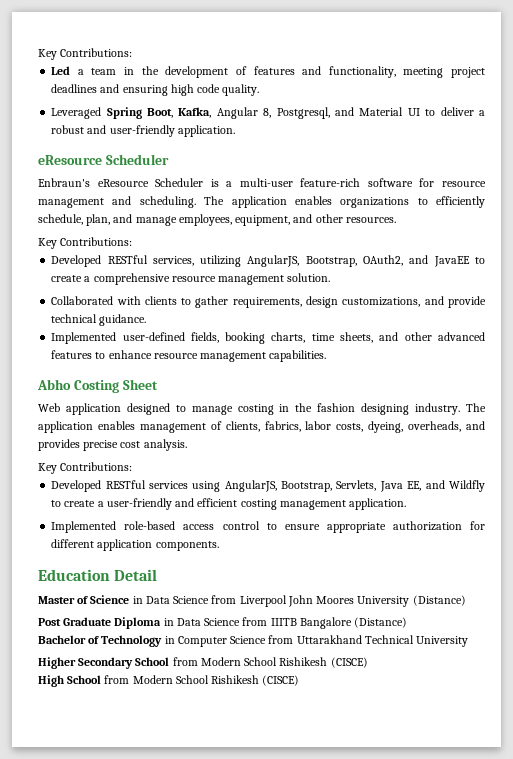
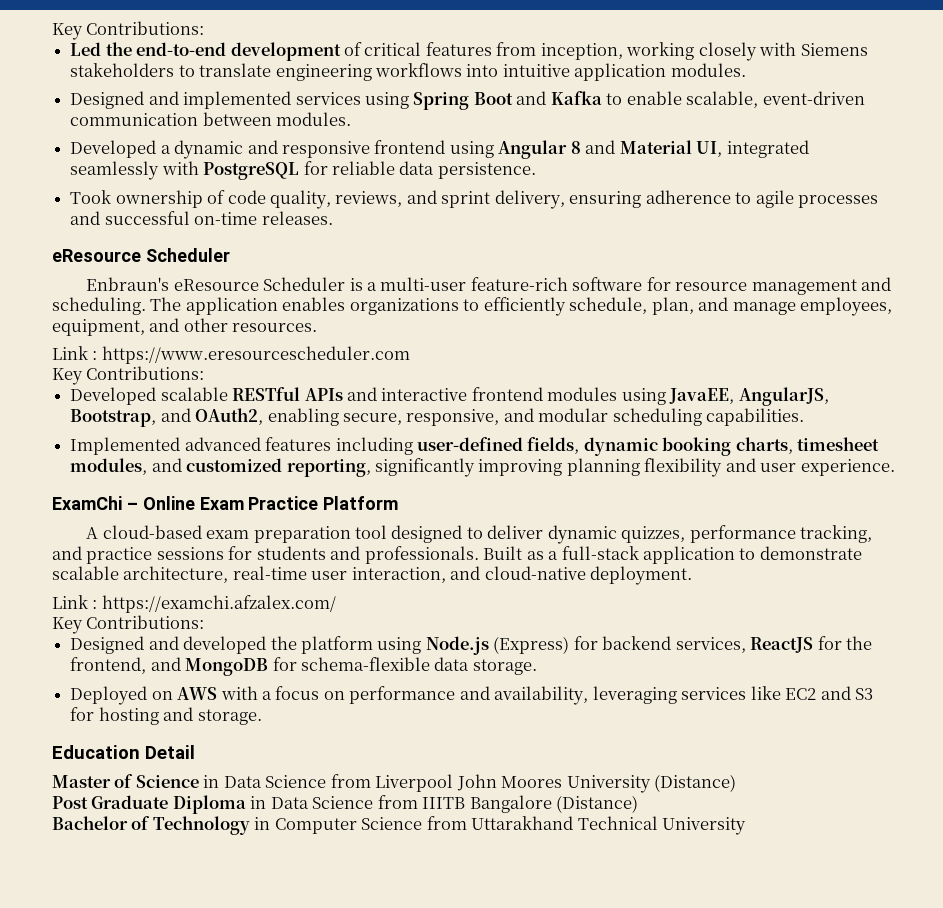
[77,66,486,78] [51,84,260,96] [51,107,485,119] [51,125,235,137] a team in the development of features and functionality, meeting project deadlines and ensuring high code quality. // Leveraged Spring Boot, Kafka, Angular 8, Postgresql, and Material UI to deliver a robust and user-friendly application. -> [105,42,868,61] [70,63,746,81] [70,91,865,110] [70,112,352,126] [70,140,809,159] [70,161,536,180] [70,190,879,209] [70,211,333,225] the end-to-end development of critical features from inception, working closely with Siemens stakeholders to translate engineering workflows into intuitive application modules. // Designed and implemented services using Spring Boot and Kafka to enable scalable, event-driven communication between modules. // Developed a dynamic and responsive frontend using Angular 8 and Material UI, integrated seamlessly with PostgreSQL for reliable data persistence. // Took ownership of code quality, reviews, and sprint delivery, ensuring adherence to agile processes and successful on-time releases.
[38,237,133,249] [51,255,486,267] [51,273,331,285] [51,296,487,308] [51,314,147,326] [51,332,486,344] [51,350,327,362] [37,379,158,393] [38,403,486,415] [38,421,485,433] [38,439,187,451] [38,462,133,474] [51,480,485,492] [51,498,407,510] [51,521,486,533] [51,539,219,551] Key Contributions: // Developed RESTful services, utilizing AngularJS, Bootstrap, OAuth2, and JavaEE to create a comprehensive resource management solution. // Collaborated with clients to gather requirements, design customizations, and provide technical guidance. // Implemented user-defined fields, booking charts, time sheets, and other advanced features to enhance resource management capabilities. // Abho Costing Sheet // Web application designed to manage costing in the fashion designing industry. The application enables management of clients, fabrics, labor costs, dyeing, overheads, and provides precise cost analysis. // Key Contributions: // Developed RESTful services using AngularJS, Bootstrap, Servlets, Java EE, and Wildfly to create a user-friendly and efficient costing management application. // Implemented role-based access control to ensure appropriate authorization for different application components. -> [52,346,410,364] [52,366,205,385] [70,387,829,406] [70,408,805,427] [70,437,880,456] [70,458,895,477] [52,496,399,510] [86,525,873,544] [52,546,862,564] [52,566,693,585] [52,595,336,613] [52,615,205,634] [70,636,873,655] [70,657,537,676] [70,686,873,705] [70,707,262,725] Link : https://www.eresourcescheduler.com // Key Contributions: // Developed scalable RESTful APIs and interactive frontend modules using JavaEE, AngularJS, Bootstrap, and OAuth2, enabling secure, responsive, and modular scheduling capabilities. // Implemented advanced features including user-defined fields, dynamic booking charts, timesheet modules, and customized reporting, significantly improving planning flexibility and user experience. // ExamChi – Online Exam Practice Platform // A cloud-based exam preparation tool designed to deliver dynamic quizzes, performance tracking, and practice sessions for students and professionals. Built as a full-stack application to demonstrate scalable architecture, real-time user interaction, and cloud-native deployment. // Link : https://examchi.afzalex.com/ // Key Contributions: // Designed and developed the platform using Node.js (Express) for backend services, ReactJS for the frontend, and MongoDB for schema-flexible data storage. // Deployed on AWS with a focus on performance and availability, leveraging services like EC2 and S3 for hosting and storage.
[38,657,368,669] [38,675,300,687] // Higher Secondary School from Modern School Rishikesh (CISCE) // High School from Modern School Rishikesh (CISCE) -> (747, 826) none

